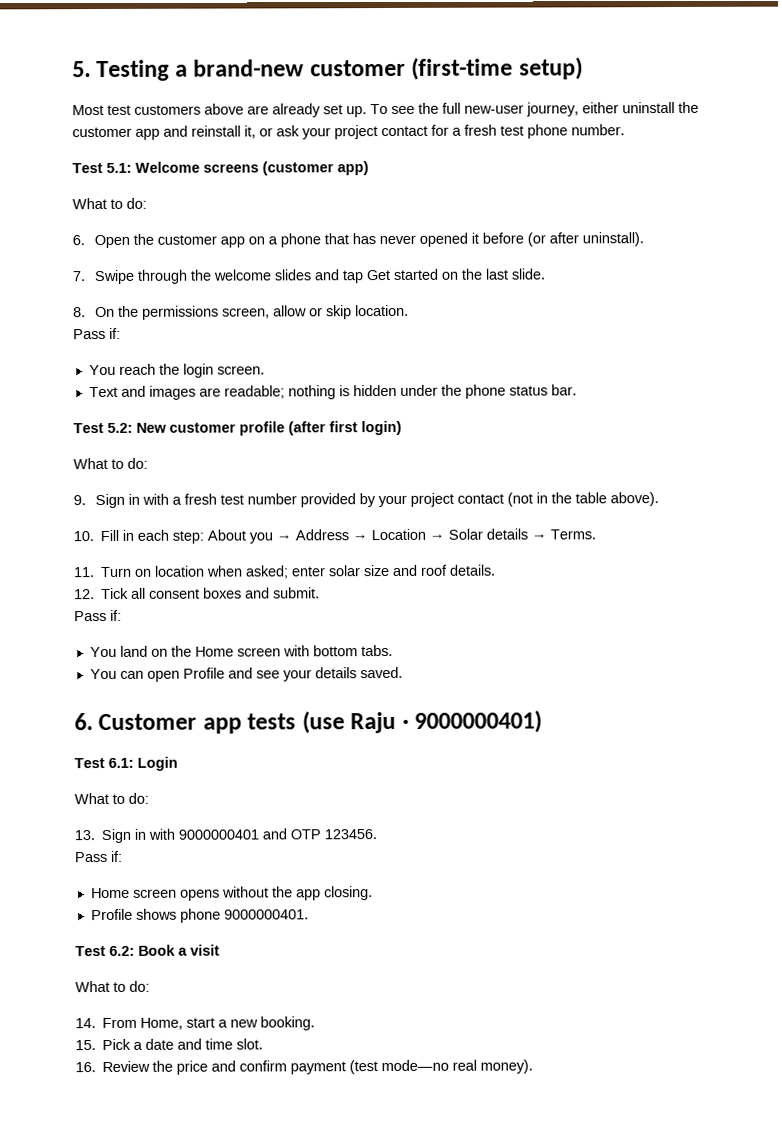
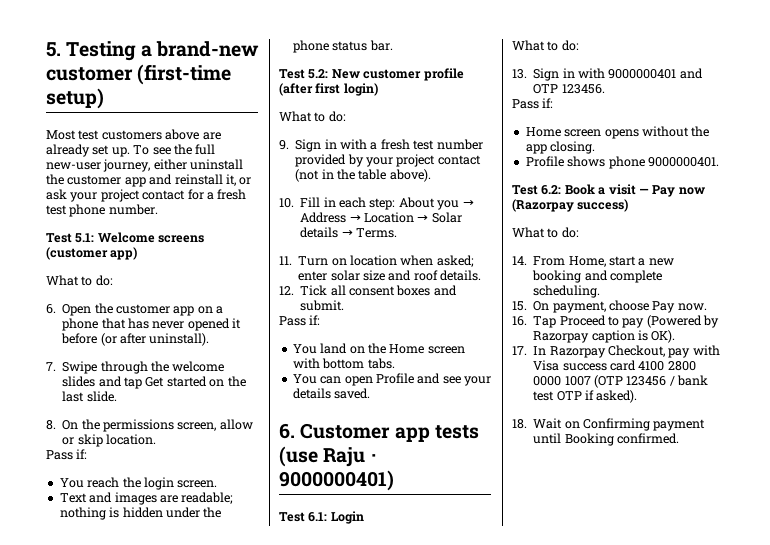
(220, 950) none -> [638,185,705,197] [512,199,629,212] — Pay now (Razorpay success)
[260,1016,316,1031] [75,1038,264,1051] [75,1059,534,1075] booking. // 15. Pick a date and time slot. // 16. Review the price and confirm payment (test mode—no real money). -> [532,270,662,283] [533,285,601,298] [512,300,707,313] [512,315,720,328] [533,330,676,343] [512,345,720,358] [533,360,696,371] [533,375,709,388] [533,390,638,403] [512,418,706,431] [533,433,679,446] booking and complete scheduling. // 15. On payment, choose Pay now. // 16. Tap Proceed to pay (Powered by Razorpay caption is OK). // 17. In Razorpay Checkout, pay with Visa success card 4100 2800 0000 1007 (OTP 123456 / bank test OTP if asked). // 18. Wait on Confirming payment until Booking confirmed.

